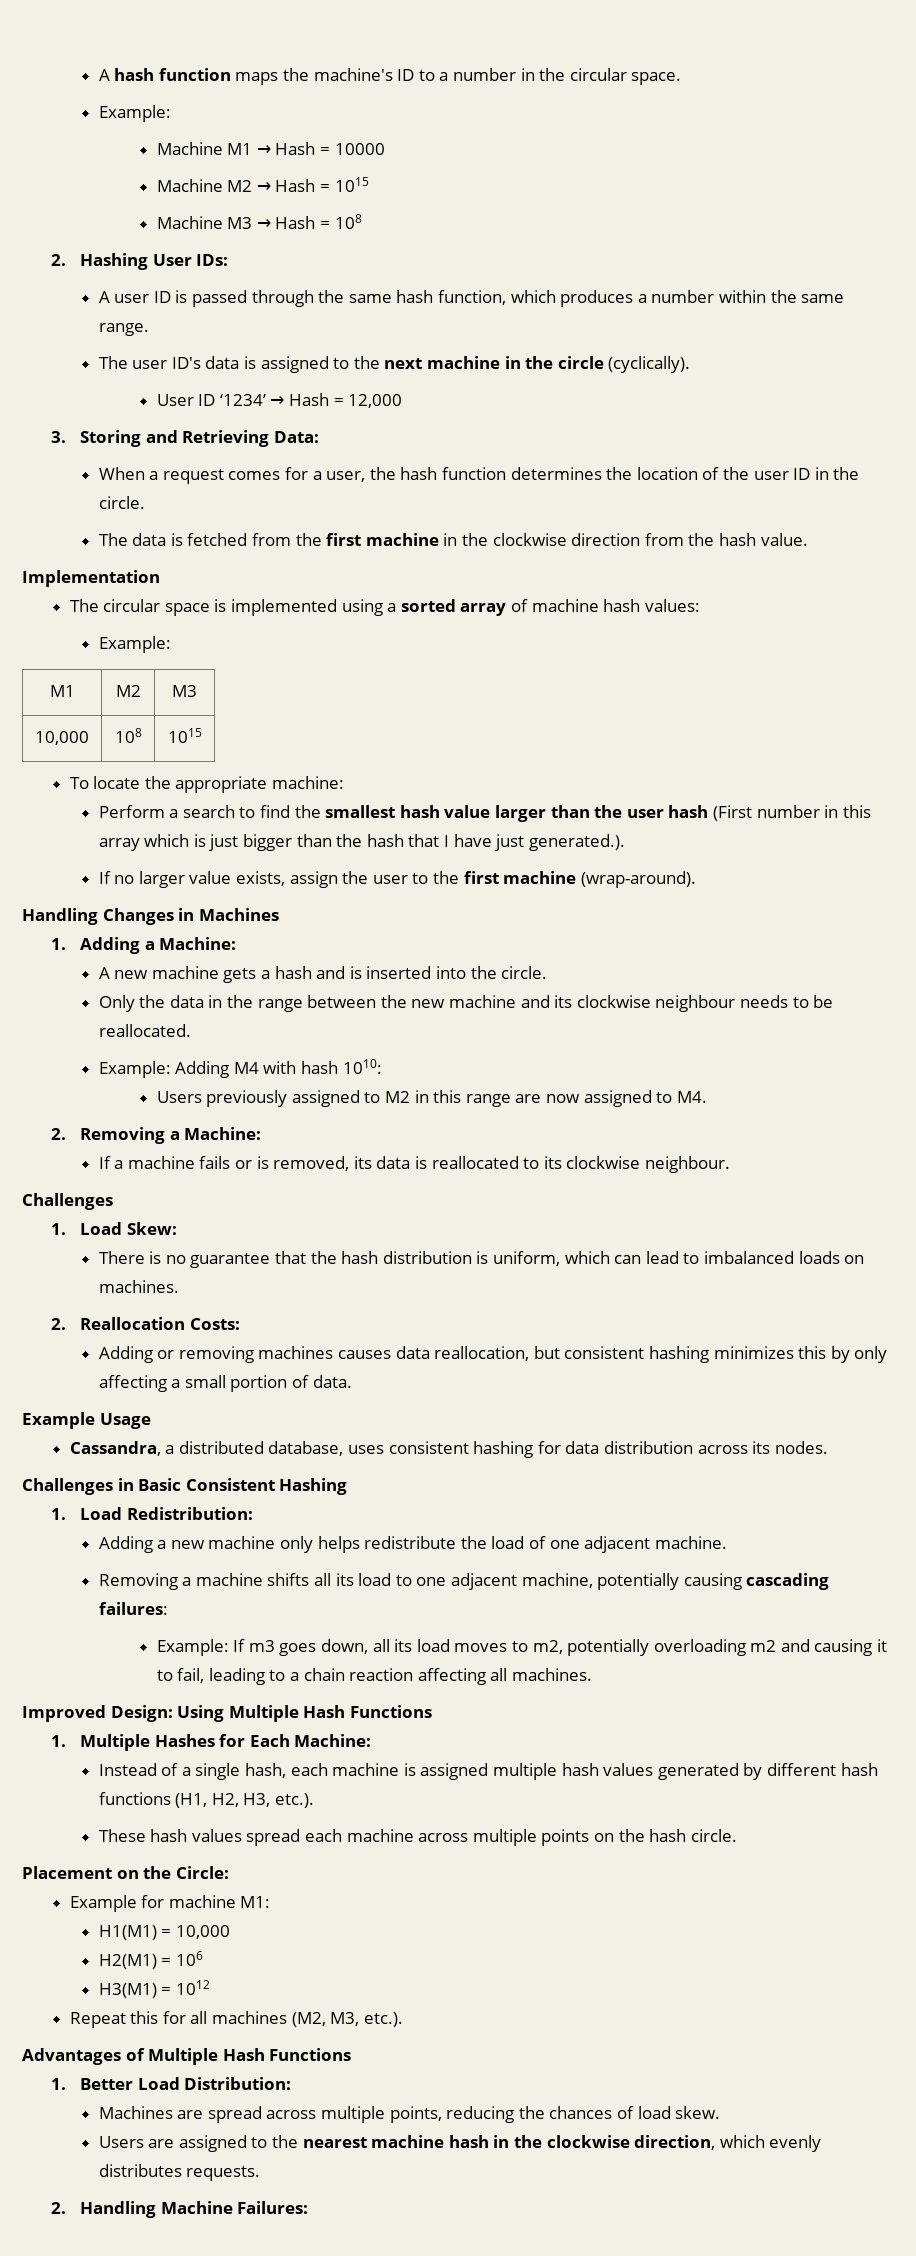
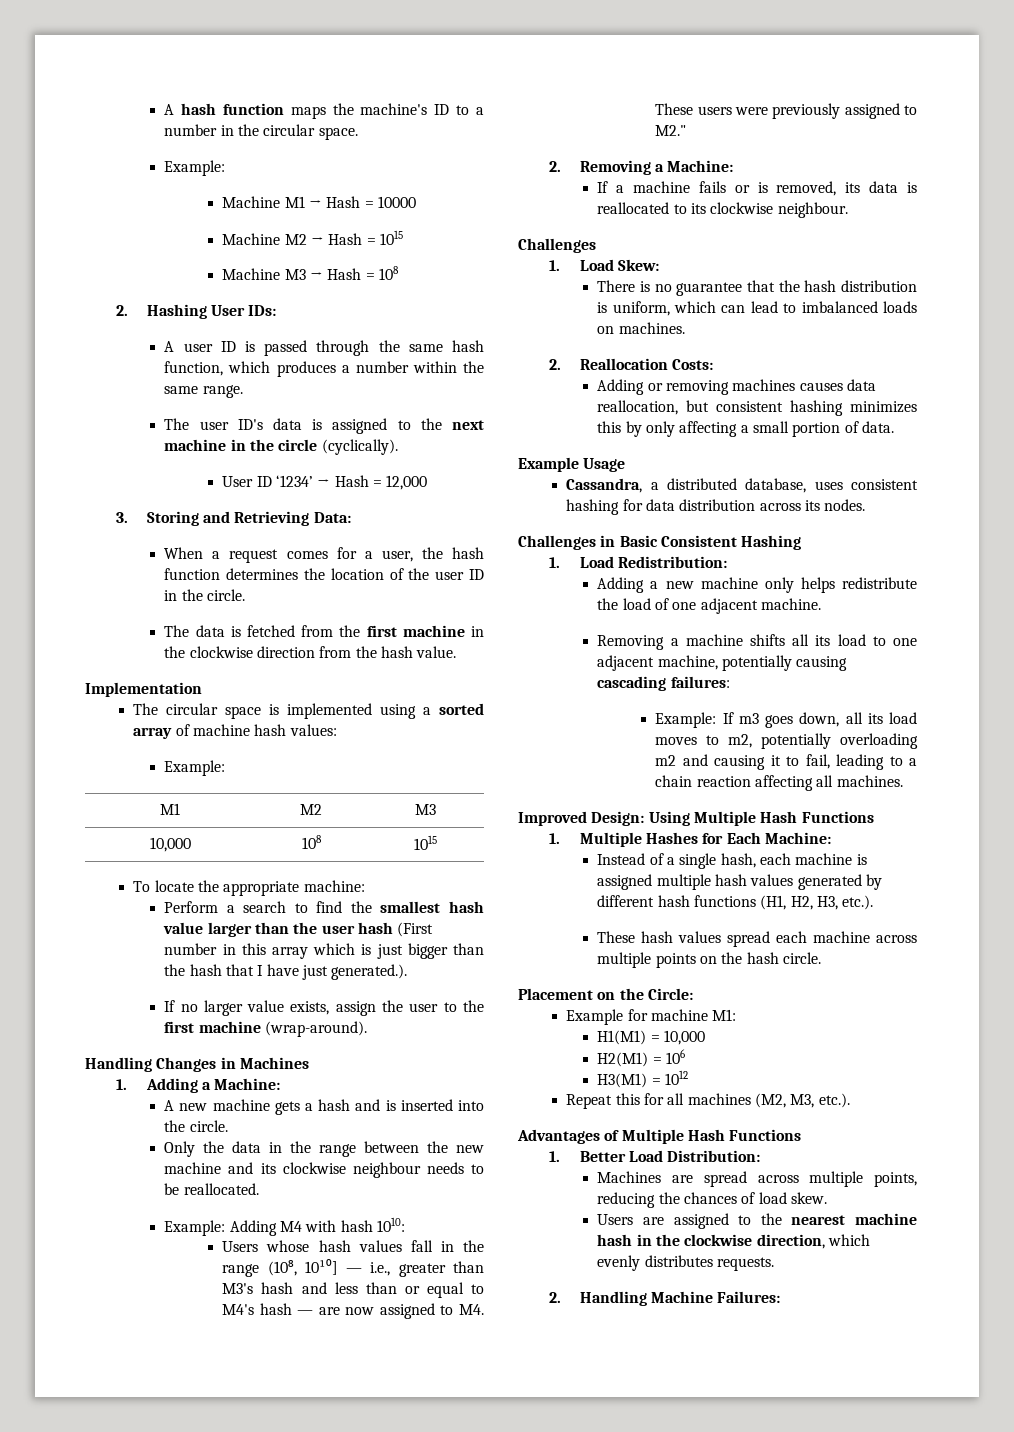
[206,1090,511,1107] previously assigned to M2 in this range -> [266,1240,484,1252] [222,1259,485,1277] [222,1282,485,1298] [222,1303,314,1315] whose hash values fall in the range (10⁸, 10¹⁰] — i.e., greater than M3's hash and less than or equal to M4's hash —
(707, 1097) none -> [655,103,917,119] [655,125,687,136] These users were previously assigned to M2."

